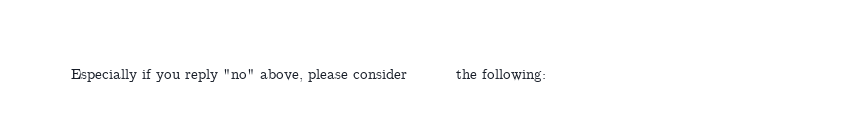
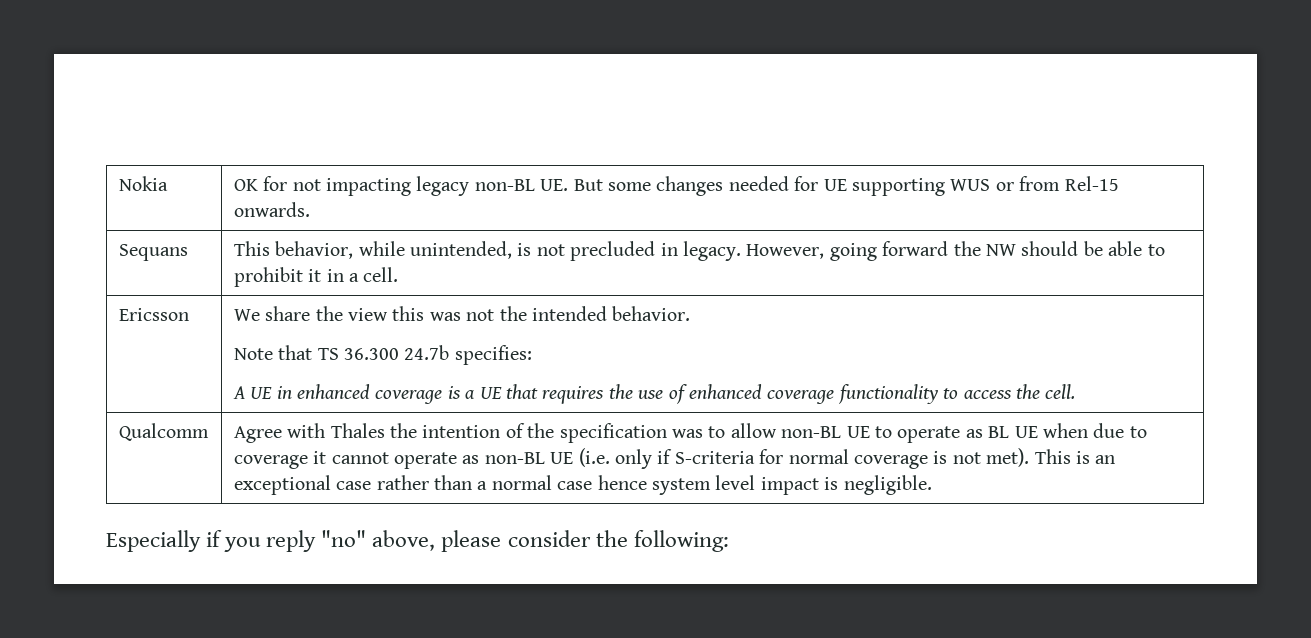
(71, 75) none -> [118,176,168,191] [233,176,1119,196] [233,202,310,217] [118,244,188,261] [233,241,1165,261] [233,267,399,287] [118,308,189,321] [233,306,691,321] [233,345,532,365] [232,384,1076,404] [118,423,209,441] [233,423,1147,443] [233,448,1116,469] [233,475,932,495] Nokia | OK for not impacting legacy non-BL UE. But some changes needed for UE supporting WUS or from Rel-15 onwards. // Sequans | This behavior, while unintended, is not precluded in legacy. However, going forward the NW should be able to prohibit it in a cell. // Ericsson | We share the view this was not the intended behavior. // Note that TS 36.300 24.7b specifies: // A UE in enhanced coverage is a UE that requires the use of enhanced coverage functionality to access the cell. // Qualcomm | Agree with Thales the intention of the specification was to allow non-BL UE to operate as BL UE when due to coverage it cannot operate as non-BL UE (i.e. only if S-criteria for normal coverage is not met). This is an exceptional case rather than a normal case hence system level impact is negligible. //

